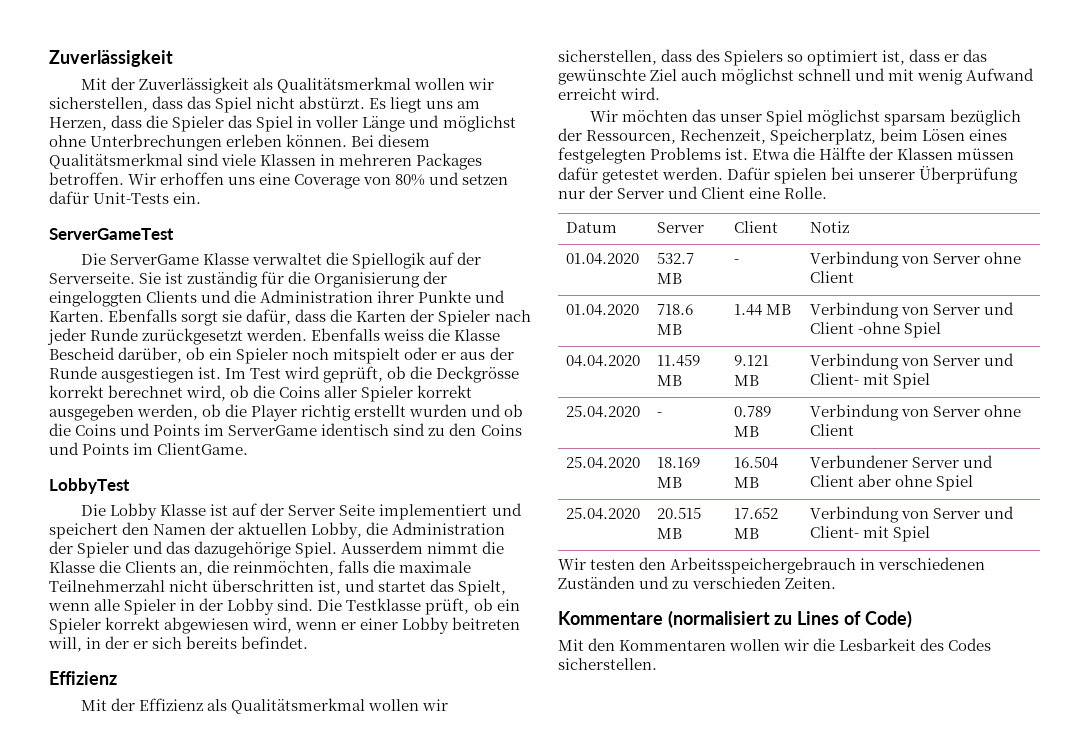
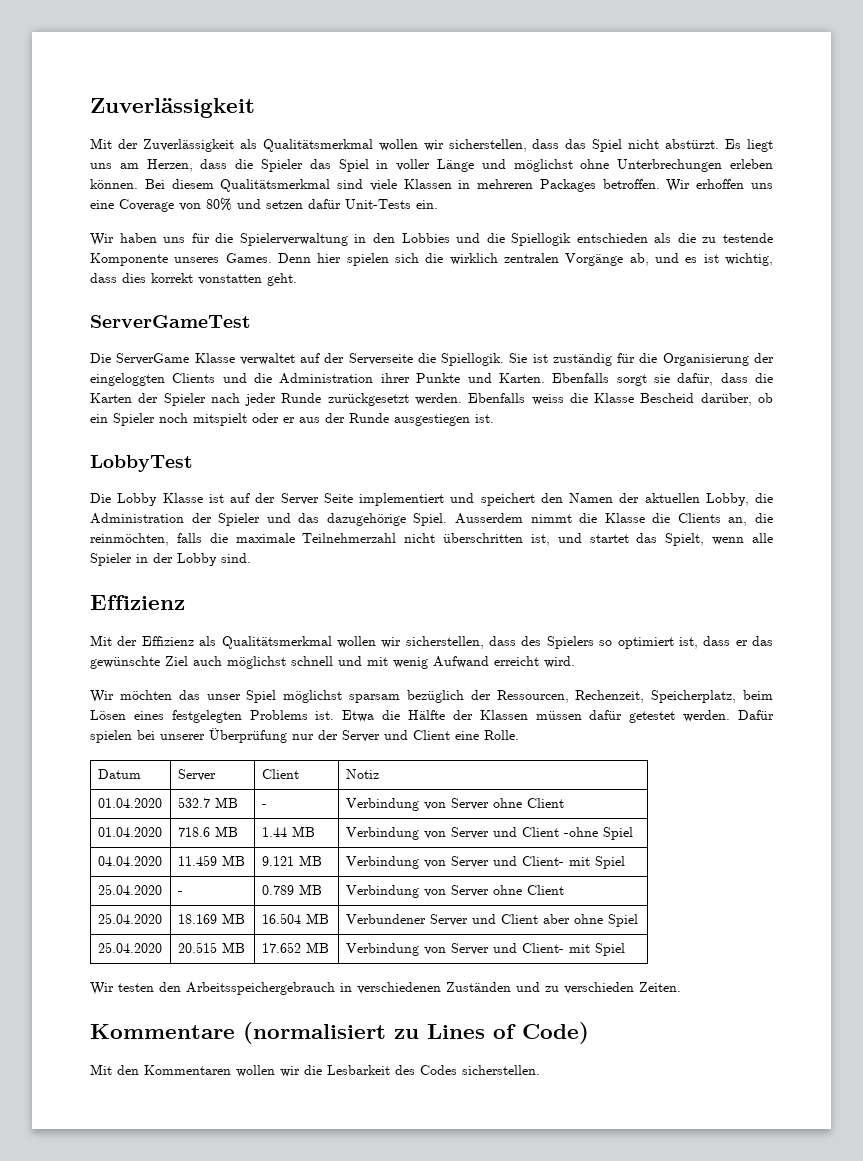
(202, 198) none -> [90,233,773,246] [90,253,774,266] [90,273,297,286] // Wir haben uns für die Spielerverwaltung in den Lobbies und die Spiellogik entschieden als die zu testende Komponente unseres Games. Denn hier spielen sich die wirklich zentralen Vorgänge ab, und es ist wichtig, dass dies korrekt vonstatten geht.
[326,252,482,269] [49,272,135,284] die Spiellogik auf der Serverseite. -> [300,353,505,366] auf der Serverseite die Spiellogik.
[225,366,520,383] [49,385,473,402] [49,404,524,421] [49,423,522,436] [49,442,249,455] Im Test wird geprüft, ob die Deckgrösse korrekt berechnet wird, ob die Coins aller Spieler korrekt ausgegeben werden, ob die Player richtig erstellt wurden und ob die Coins und Points im ServerGame identisch sind zu den Coins und Points im ClientGame. -> (494, 418) none
[317,598,520,615] [49,617,521,634] [48,636,309,652] Die Testklasse prüft, ob ein Spieler korrekt abgewiesen wird, wenn er einer Lobby beitreten will, in der er sich bereits befindet. -> (251, 558) none

